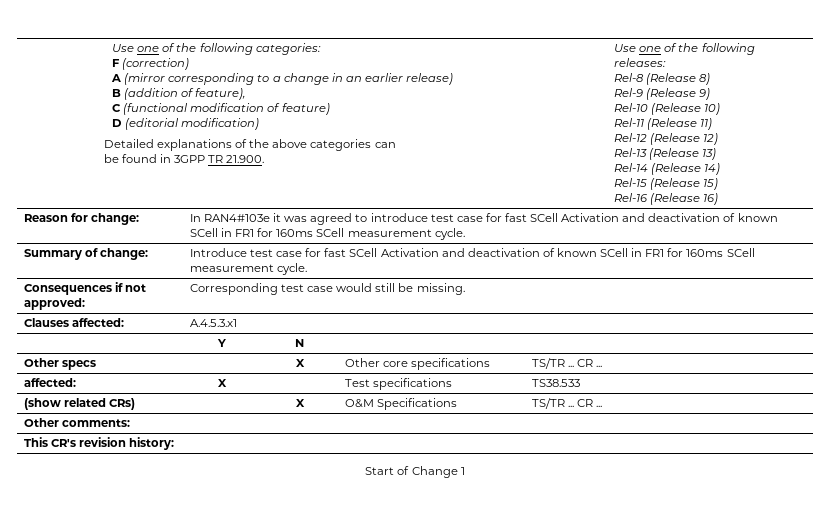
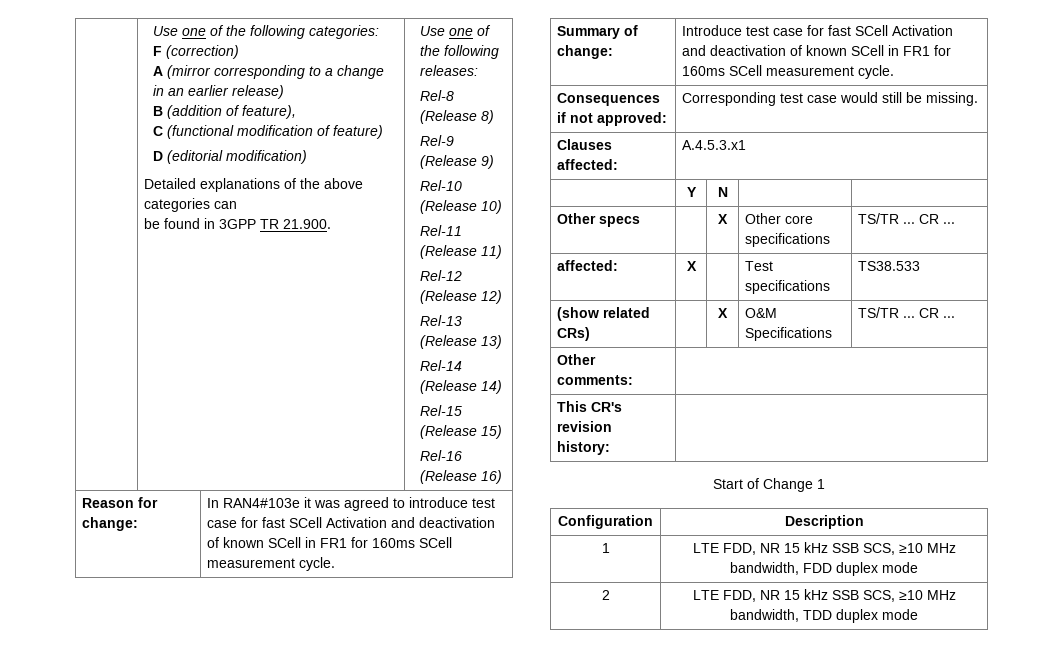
(465, 471) none -> [558,515,653,529] [784,515,864,529] [601,543,610,553] [692,542,956,555] [730,562,918,576] [601,590,610,600] [692,589,956,602] [730,609,918,623] // Configuration | Description // 1 | LTE FDD, NR 15 kHz SSB SCS, ≥10 MHz bandwidth, FDD duplex mode // 2 | LTE FDD, NR 15 kHz SSB SCS, ≥10 MHz bandwidth, TDD duplex mode

